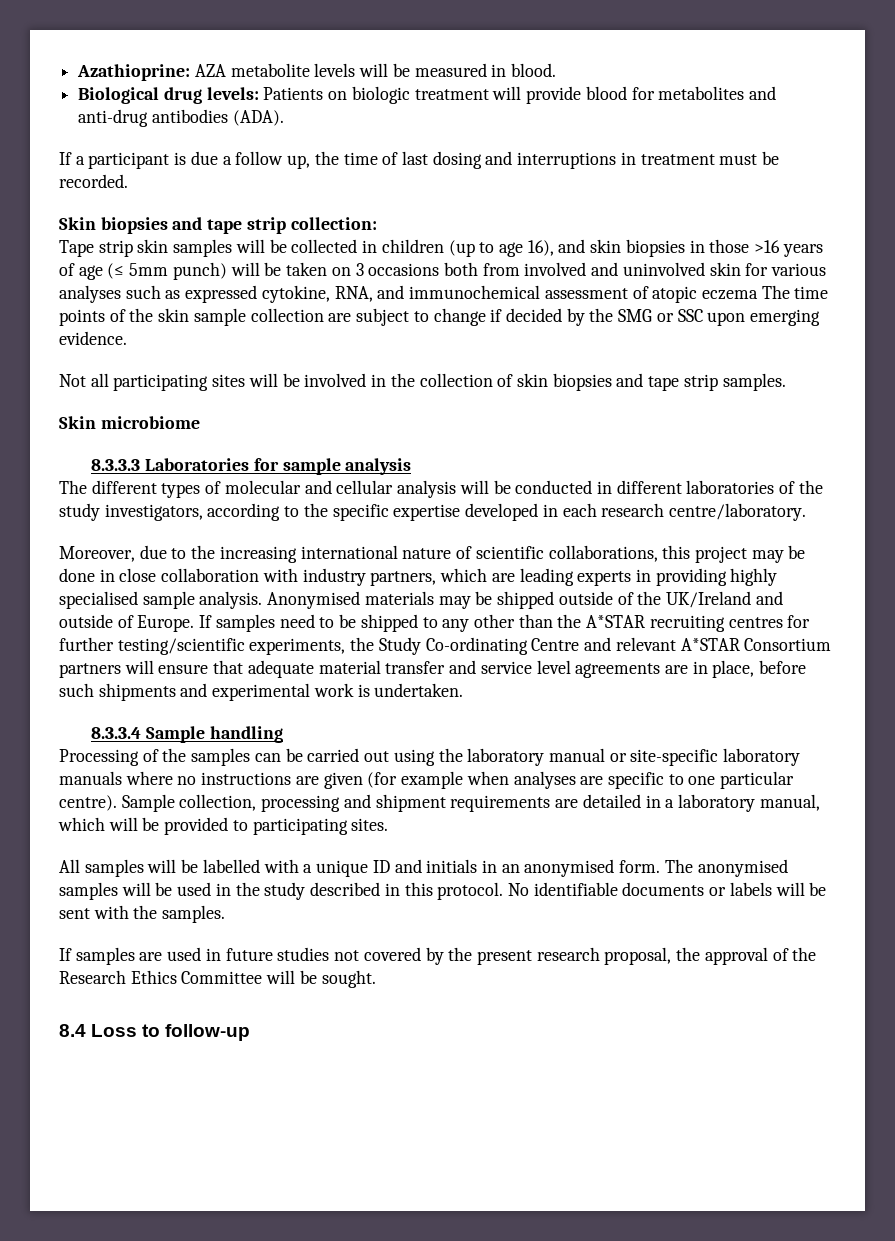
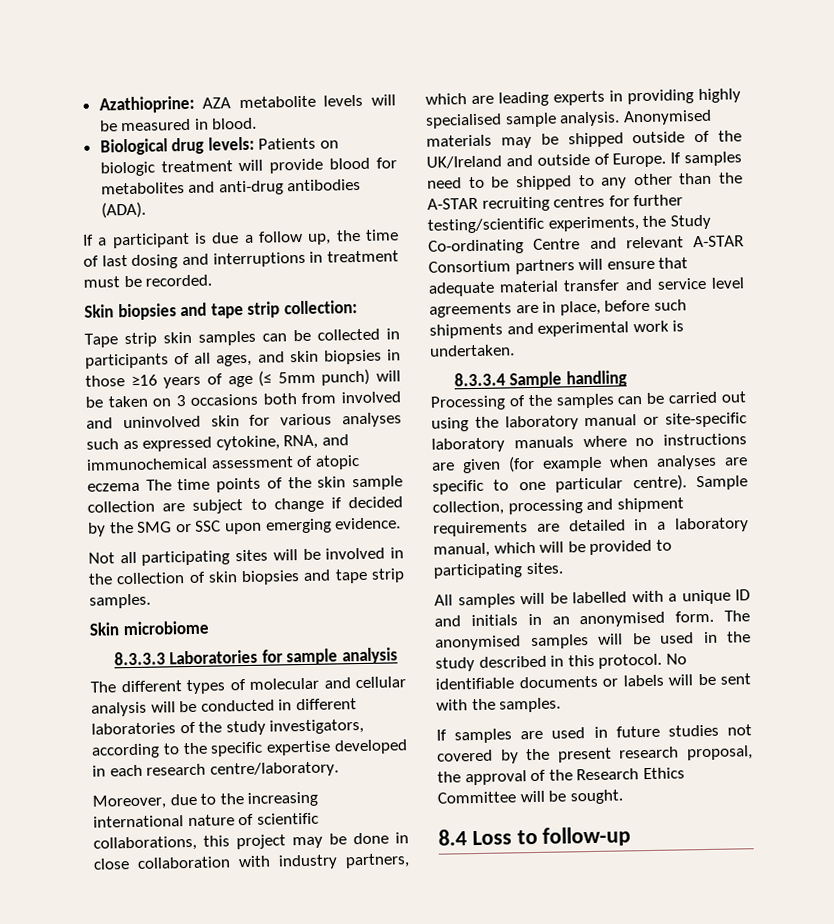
[235,239,265,253] will -> [262,333,287,342] can
[381,239,554,257] children (up to age 16), -> [85,352,253,369] participants of all ages,
[754,240,781,253] >16 -> [130,374,158,386] ≥16
[586,615,646,628] A*STAR -> [427,197,478,210] A-STAR
[680,638,740,651] A*STAR -> [693,235,744,248] A-STAR

